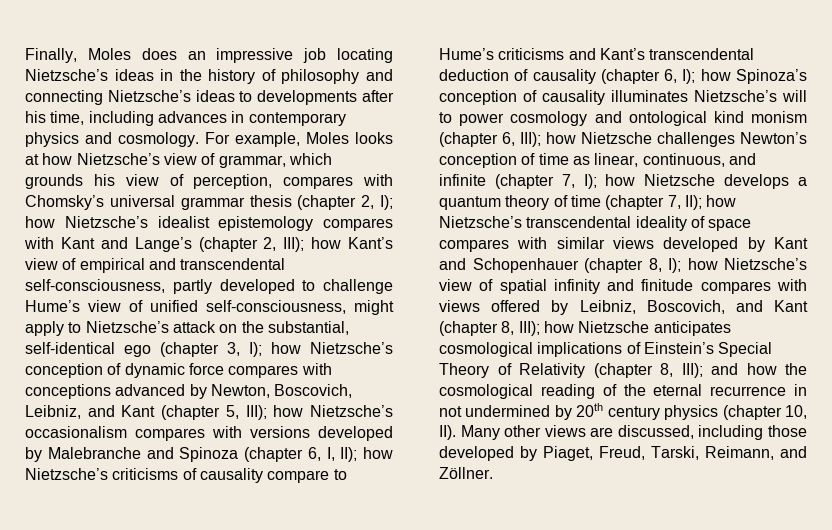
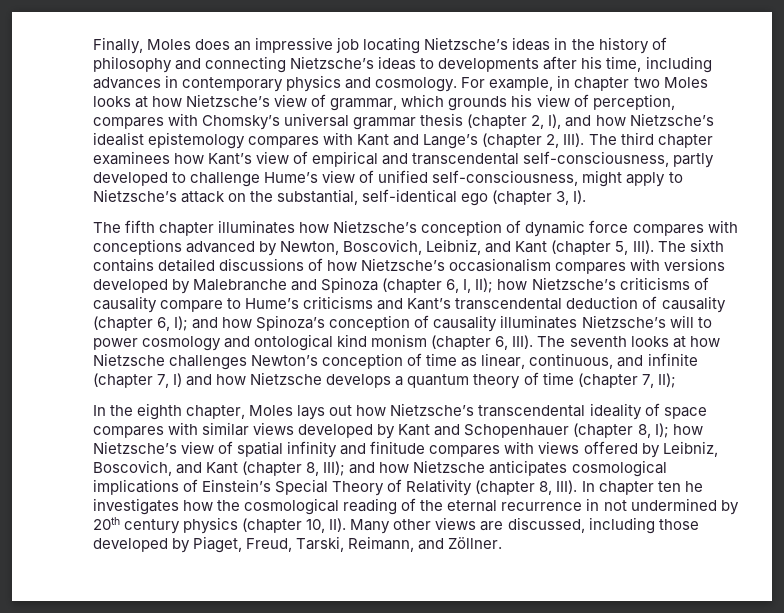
(300, 139) none -> [557,75,660,91] in chapter two
[379,195,393,210] I); -> [548,114,592,129] I), and
[283,237,305,252] III); -> [563,132,713,148] [93,151,170,165] III). The third chapter examinees
[249,342,262,357] I); -> [573,190,587,204] [93,220,296,236] I). // The fifth chapter illuminates
[245,405,267,420] III); -> [632,239,724,254] [93,258,324,272] III). The sixth contains detailed discussions of
(696, 76) none -> [192,317,219,329] and
[520,132,541,147] III); -> [512,335,686,349] III). The seventh looks at
[583,174,597,189] I); -> [173,373,213,387] I) and
(702, 202) none -> [93,403,353,420] // In the eighth chapter, Moles lays out
(540, 328) none -> [349,462,376,474] and
[681,363,738,378] III); and -> [556,480,703,495] [93,498,179,515] III). In chapter ten he investigates

